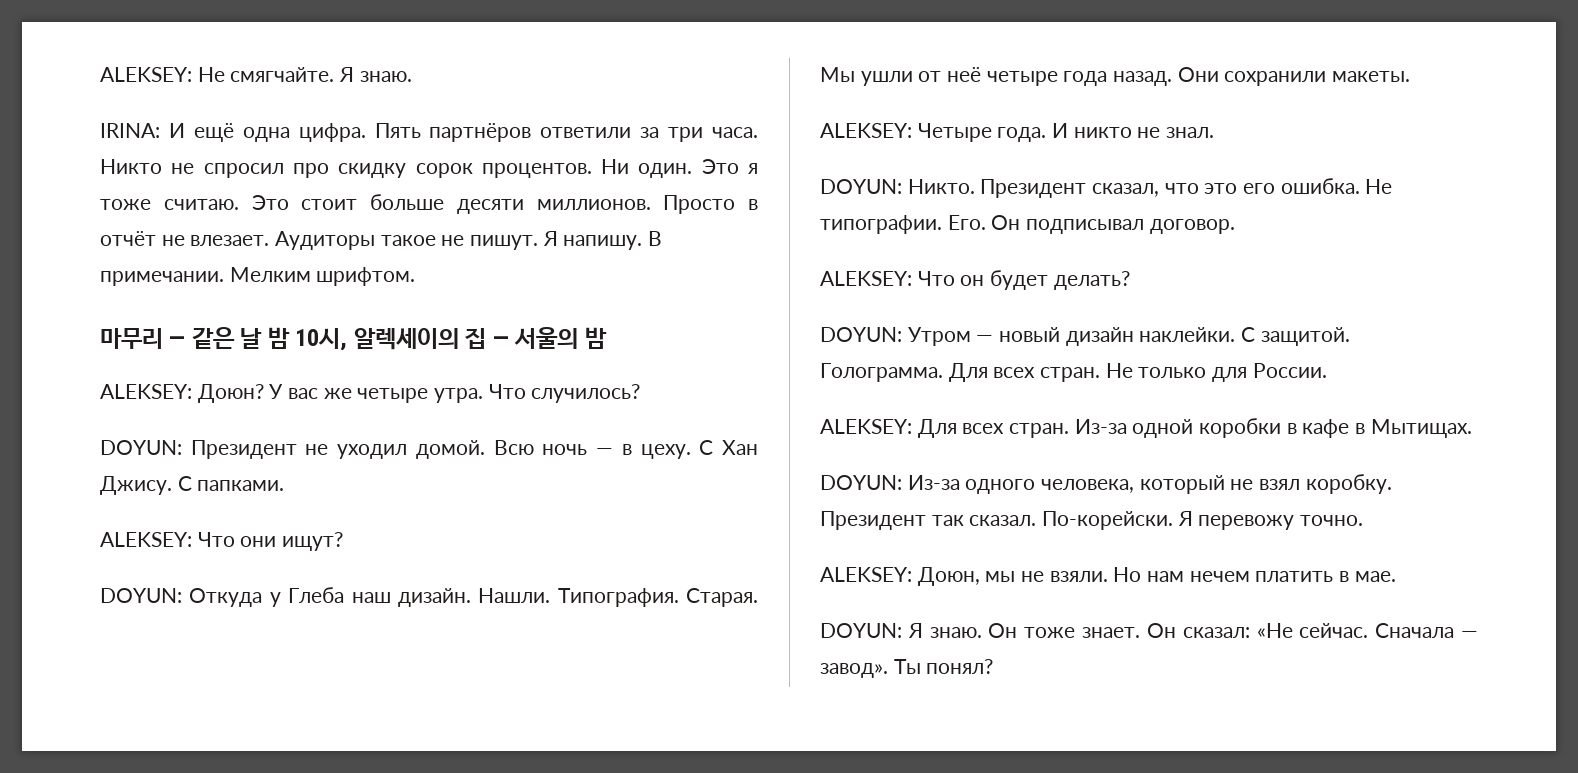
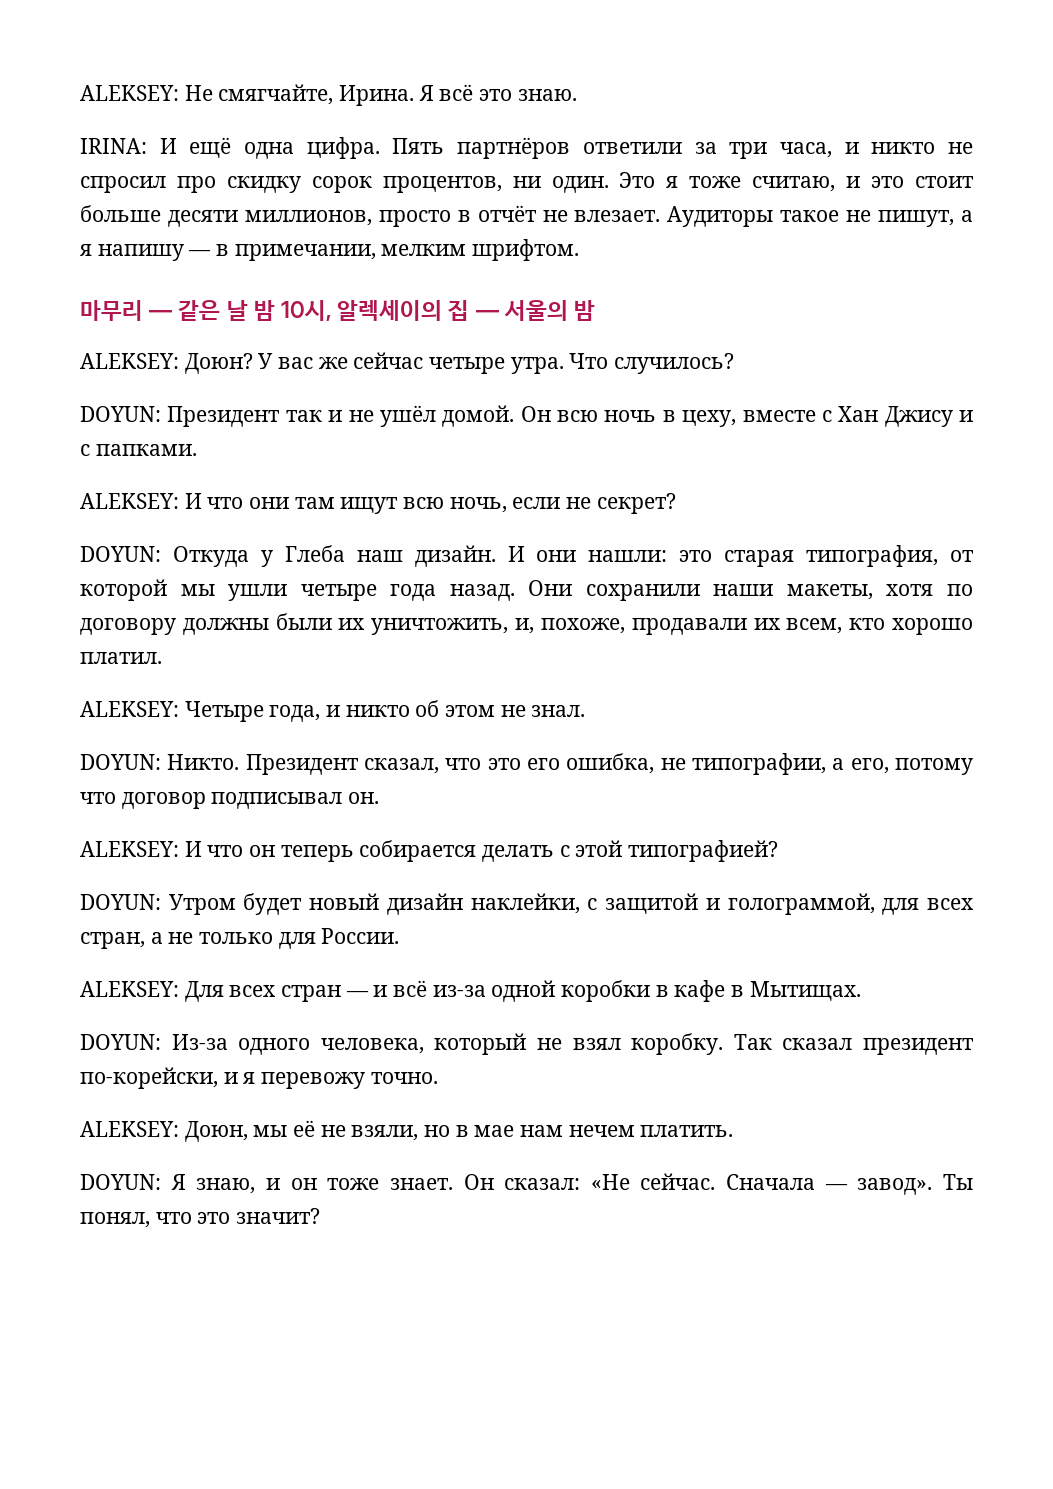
[230,67,355,82] смягчайте. Я -> [218,84,513,106] смягчайте, Ирина. Я всё это
[711,127,758,138] [100,159,162,174] часа. Никто -> [779,142,936,158] часа, и никто
[481,159,630,178] процентов. Ни -> [382,176,541,193] процентов, ни
[163,195,289,210] считаю. Это -> [752,176,905,192] считаю, и это
[536,195,736,214] миллионов. Просто -> [244,210,451,227] миллионов, просто
[470,231,663,250] [100,267,311,286] пишут. Я напишу. В примечании. Мелким -> [878,210,973,227] [80,244,467,261] пишут, а я напишу — в примечании, мелким
(352, 393) none -> [353,352,424,369] сейчас
[305,440,759,459] [100,476,285,495] [100,532,344,551] не уходил домой. Всю ночь — в цеху. С Хан Джису. С папками. // ALEKSEY: Что они ищут? -> [285,405,973,427] [80,444,197,456] [80,493,676,514] так и не ушёл домой. Он всю ночь в цеху, вместе с Хан Джису и с папками. // ALEKSEY: И что они там ищут всю ночь, если не секрет?
[478,588,758,607] [820,67,982,86] Нашли. Типография. Старая. Мы ушли от неё -> [507,545,974,567] [80,579,288,601] И они нашли: это старая типография, от которой мы ушли
[1332,71,1411,82] [820,123,1132,142] макеты. // ALEKSEY: Четыре года. И никто -> [713,584,973,600] [80,613,974,635] [80,652,162,664] [80,700,496,722] наши макеты, хотя по договору должны были их уничтожить, и, похоже, продавали их всем, кто хорошо платил. // ALEKSEY: Четыре года, и никто об этом
[1280,178,1393,194] [820,215,1235,234] [820,270,1130,290] ошибка. Не типографии. Его. Он подписывал договор. // ALEKSEY: Что он будет делать? -> [566,753,974,775] [80,792,380,809] [80,840,779,862] ошибка, не типографии, а его, потому что договор подписывал он. // ALEKSEY: И что он теперь собирается делать с этой типографией?
[976,335,994,342] — -> [243,893,303,915] будет
[1139,327,1350,346] [820,363,1133,382] наклейки. С защитой. Голограмма. Для всех стран. Не -> [470,893,975,915] [80,932,194,949] наклейки, с защитой и голограммой, для всех стран, а не
[1009,419,1127,438] стран. Из-за -> [281,980,486,1002] стран — и всё из-за
[820,511,1193,530] Президент так сказал. По-корейски. Я -> [733,1034,975,1055] [80,1067,256,1089] Так сказал президент по-корейски, и я
[1021,567,1396,582] не взяли. Но нам нечем платить в мае. -> [293,1120,734,1141] её не взяли, но в мае нам нечем платить.
[929,623,1018,638] знаю. Он -> [196,1178,317,1194] знаю, и он
[926,659,994,674] понял? -> [80,1208,321,1228] понял, что это значит?

